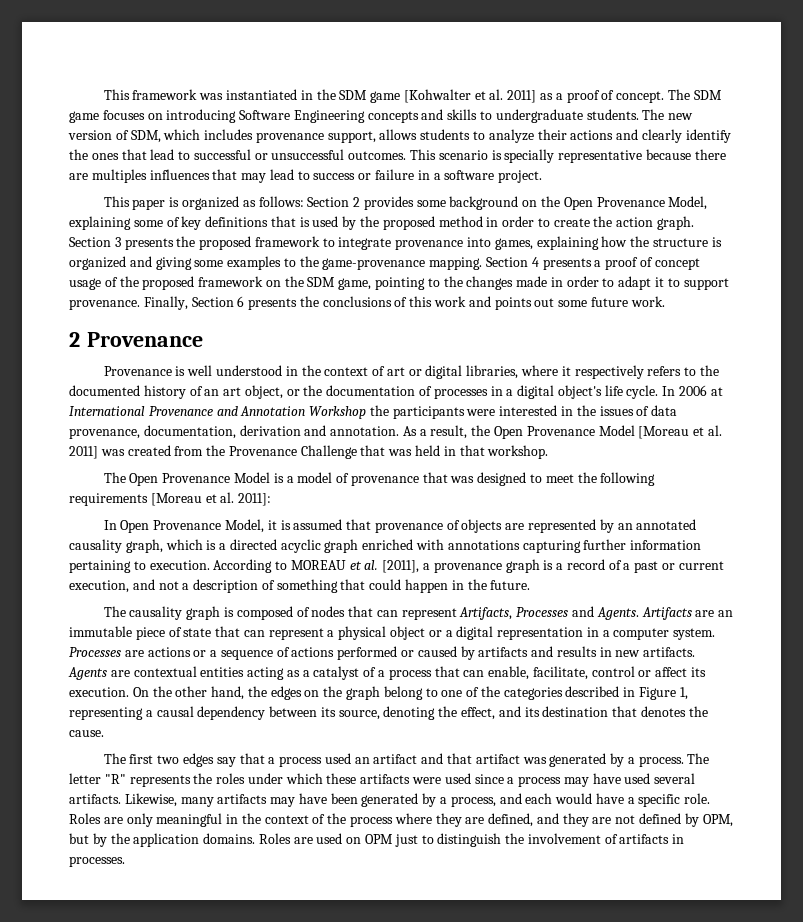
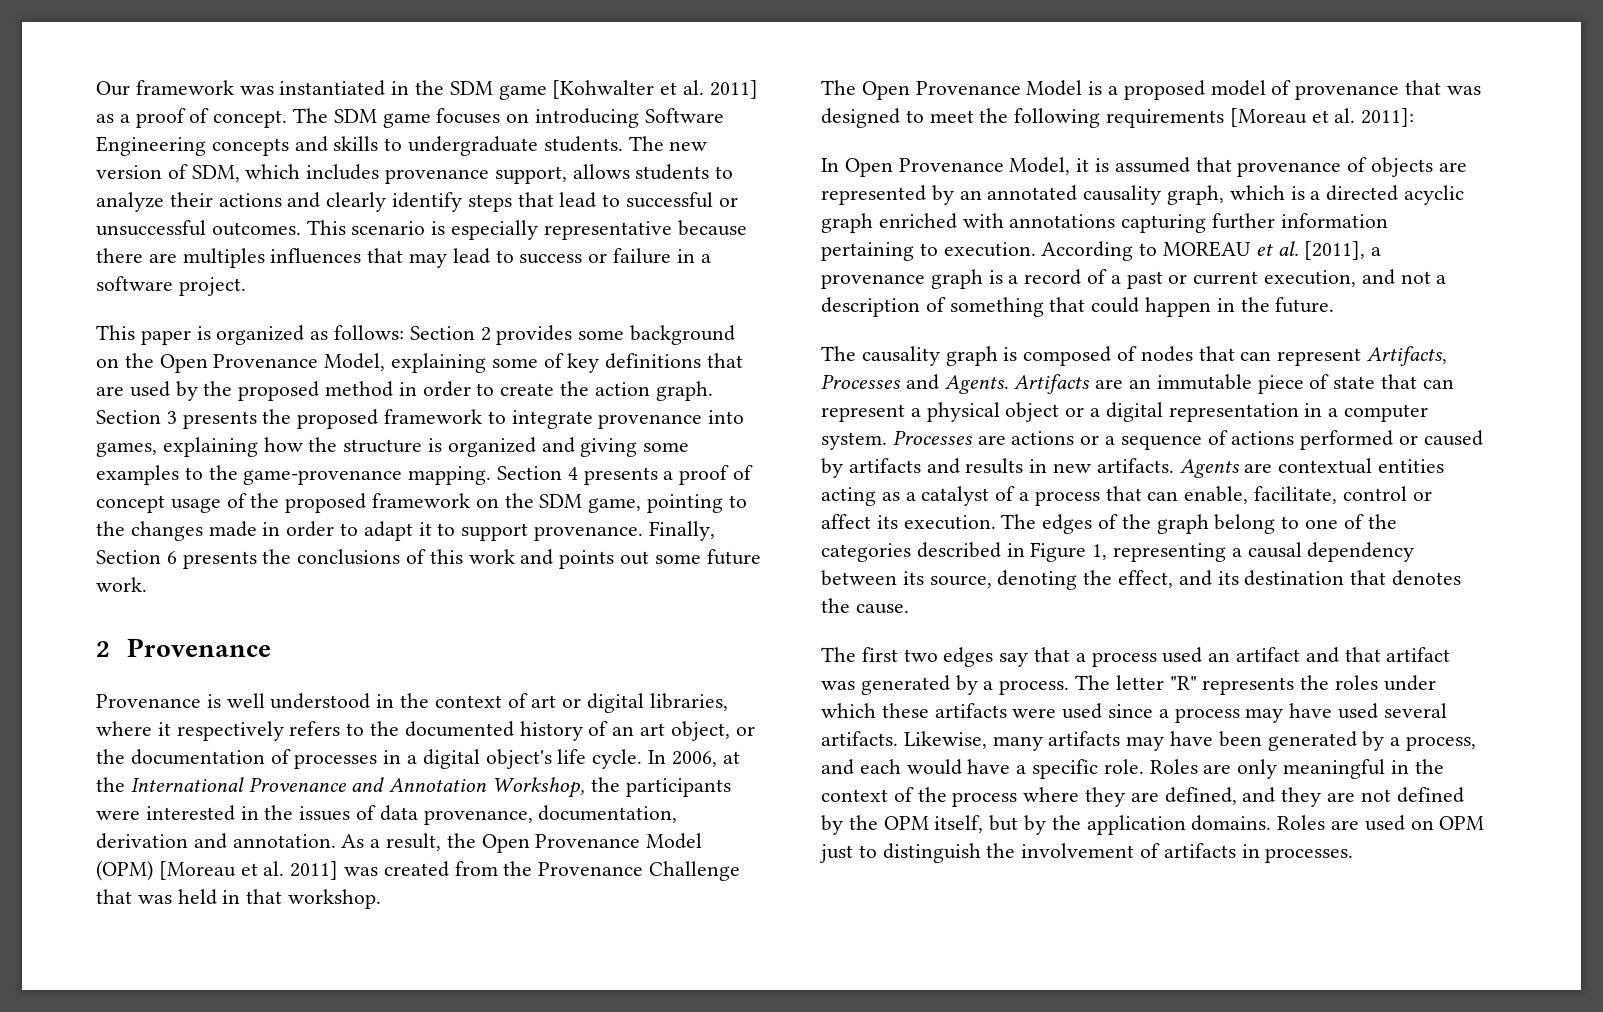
[103,89,130,100] This -> [96,81,130,96] Our
[69,149,119,160] the ones -> [467,194,512,212] steps
[504,149,555,163] specially -> [451,220,539,240] especially
[299,217,310,227] is -> [96,386,124,396] are
[679,385,723,396] 2006 at -> [671,751,740,767] [96,777,125,792] 2006, at the
[309,406,367,419] Workshop -> [492,777,586,798] Workshop,
(635, 430) none -> [96,860,153,881] (OPM)
(294, 479) none -> [1123,80,1205,100] proposed
[132,686,320,700] On the other hand, the edges on -> [1001,514,1119,534] The edges of
[702,814,733,827] OPM, -> [848,815,984,833] the OPM itself,

